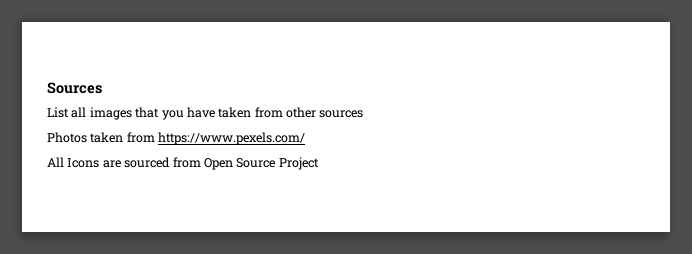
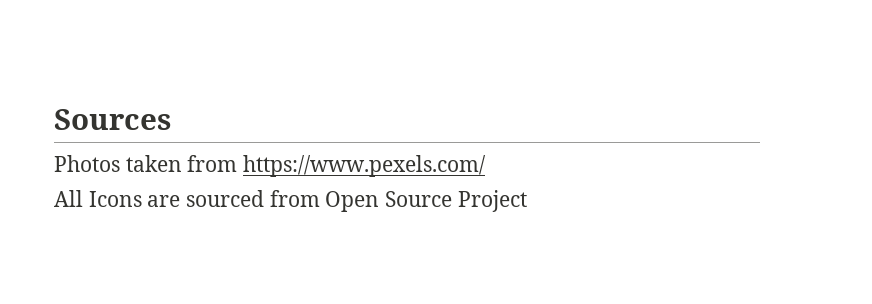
[47,107,364,120] // List all images that you have taken from other sources -> (171, 119) none

